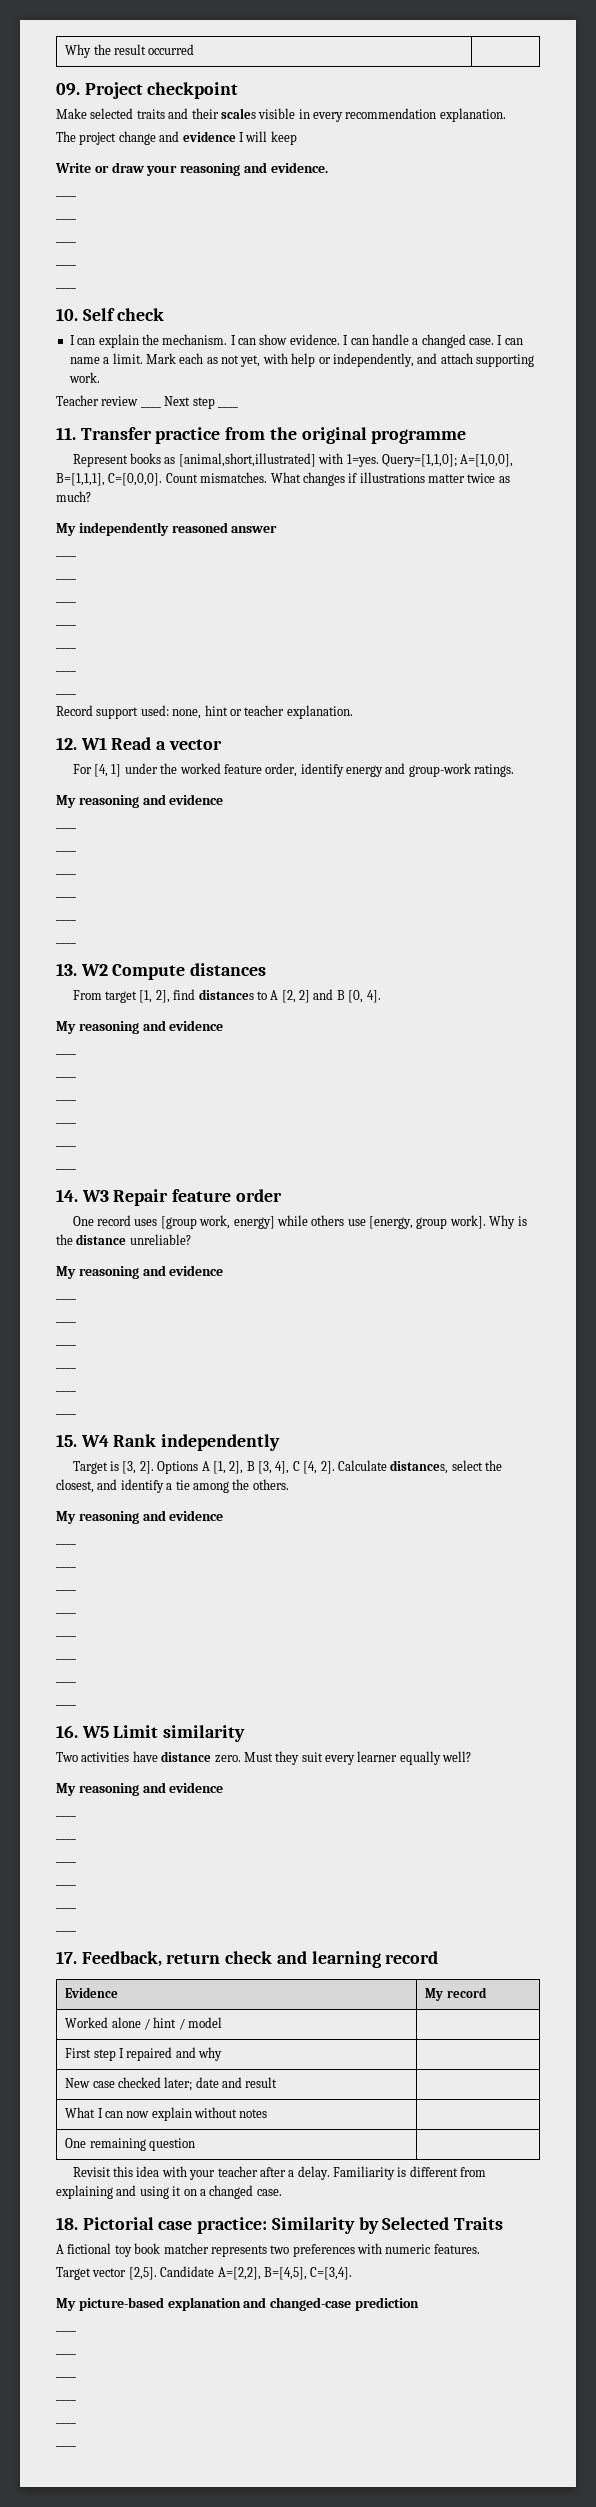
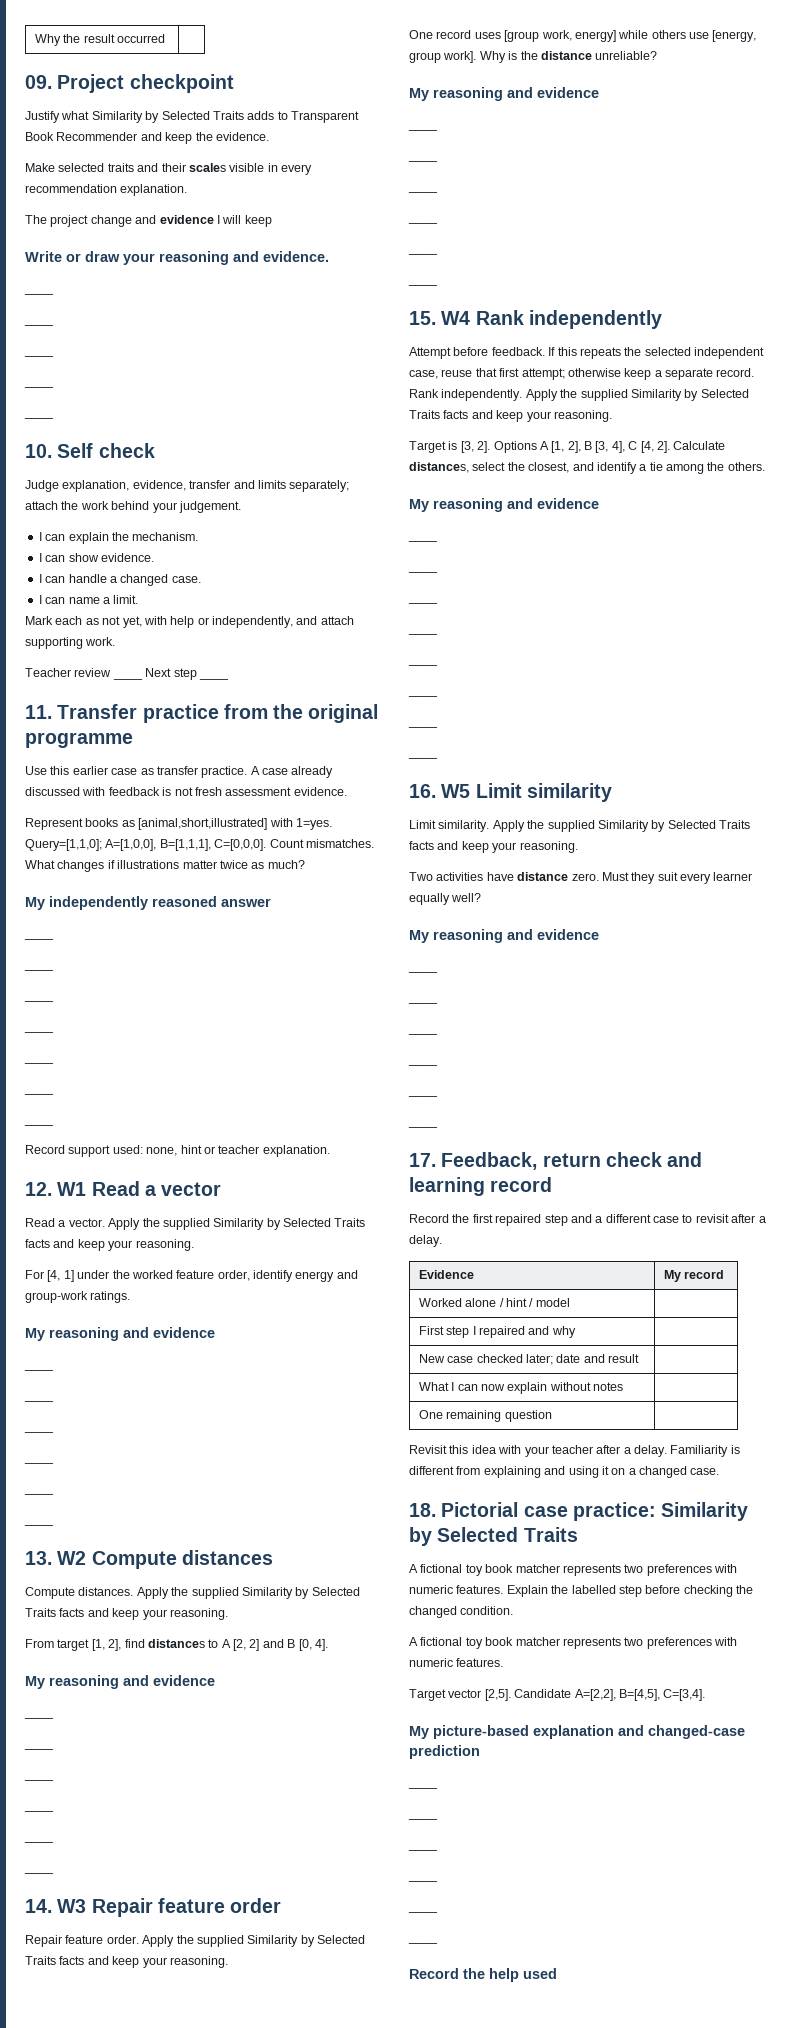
(239, 90) none -> [25,111,359,123] [25,132,269,144] // Justify what Similarity by Selected Traits adds to Transparent Book Recommender and keep the evidence.
(165, 314) none -> [25,480,350,492] [25,501,241,513] // Judge explanation, evidence, transfer and limits separately; attach the work behind your judgement.
(228, 339) none -> (199, 536) //
(340, 339) none -> (154, 557) //
(494, 341) none -> (201, 579) //
(143, 358) none -> (139, 599) //
(467, 436) none -> [25,766,334,778] [25,787,347,796] // Use this earlier case as transfer practice. A case already discussed with feedback is not fresh assessment evidence.
(222, 744) none -> [25,1218,366,1230] [25,1239,194,1251] // Read a vector. Apply the supplied Similarity by Selected Traits facts and keep your reasoning.
(267, 969) none -> [25,1587,360,1599] [25,1608,228,1620] // Compute distances. Apply the supplied Similarity by Selected Traits facts and keep your reasoning.
(282, 1195) none -> [25,1935,365,1947] [25,1956,228,1968] // Repair feature order. Apply the supplied Similarity by Selected Traits facts and keep your reasoning.
(281, 1442) none -> [409,347,764,359] [409,368,755,380] [409,389,749,401] [409,410,612,422] // Attempt before feedback. If this repeats the selected independent case, reuse that first attempt; otherwise keep a separate record. Rank independently. Apply the supplied Similarity by Selected Traits facts and keep your reasoning.
(246, 1733) none -> [409,820,750,832] [409,841,578,853] // Limit similarity. Apply the supplied Similarity by Selected Traits facts and keep your reasoning.
(439, 1957) none -> [409,1214,766,1226] [409,1235,442,1247] // Record the first repaired step and a different case to revisit after a delay.
(504, 2223) none -> [409,1564,737,1576] [409,1585,753,1597] [409,1606,514,1618] // A fictional toy book matcher represents two preferences with numeric features. Explain the labelled step before checking the changed condition.
(76, 2446) none -> [409,1968,557,1982] // Record the help used

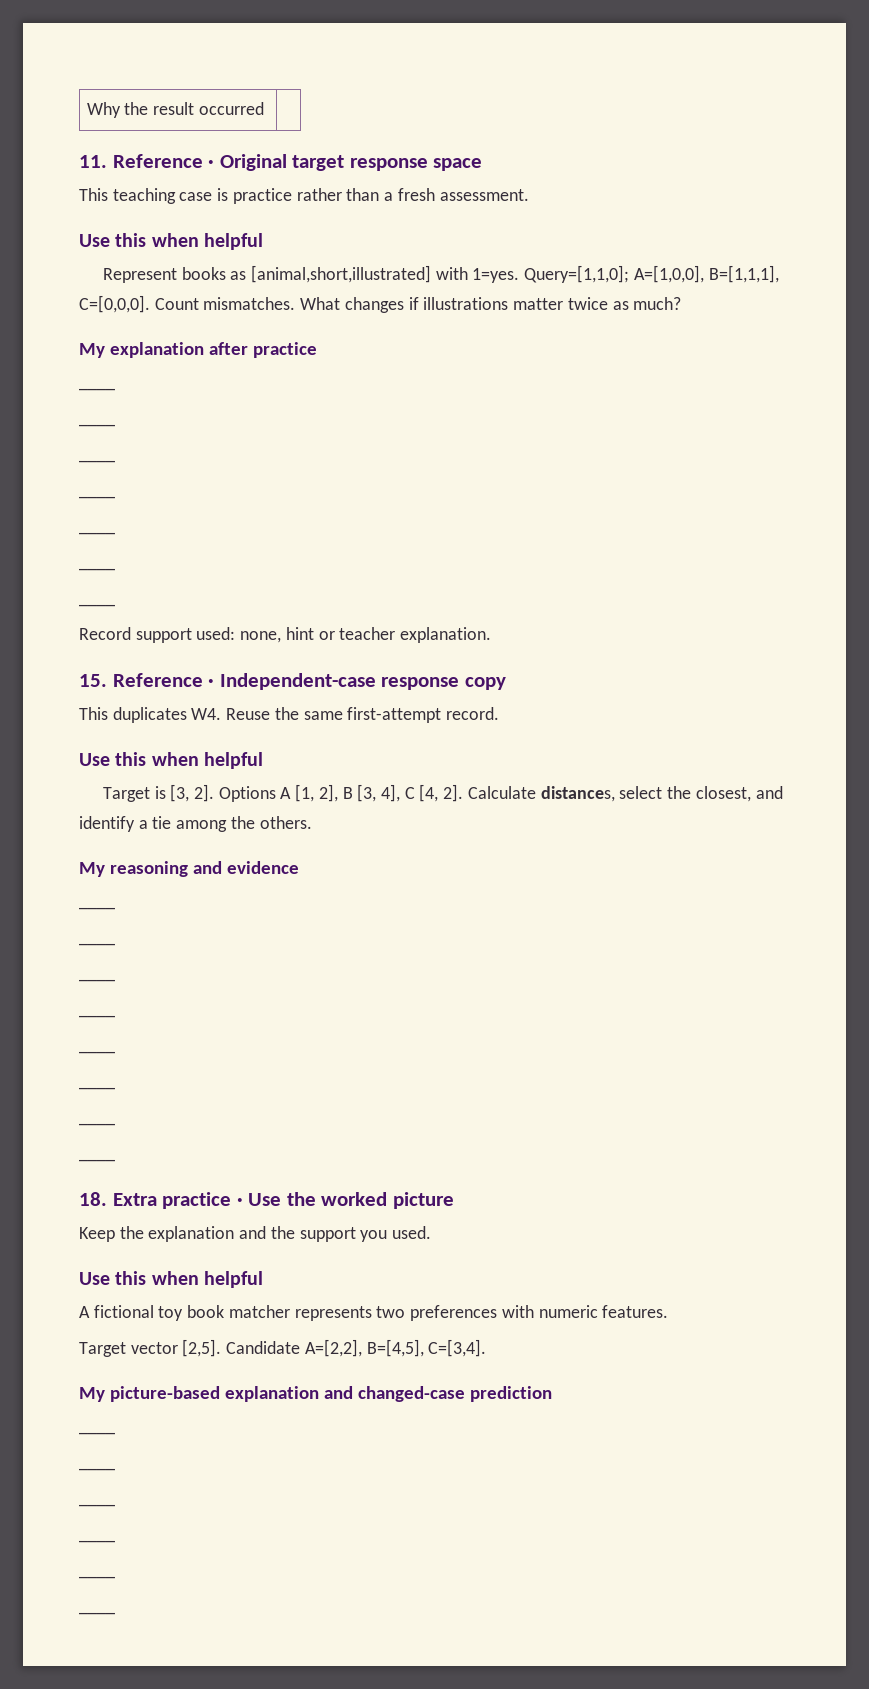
[25,74,234,93] [25,111,359,123] [25,132,269,144] [25,163,312,175] [25,184,188,196] [25,215,272,227] [25,251,329,265] [24,292,54,295] [24,323,54,326] [24,354,54,357] [24,385,54,388] [24,416,54,419] [25,443,155,458] [25,480,350,492] [25,501,241,513] [38,532,199,544] [38,553,154,562] [38,574,201,586] [38,595,139,604] [25,616,354,628] [25,637,116,649] [25,668,112,677] [112,677,143,680] [145,668,229,680] [25,704,379,723] [25,732,133,748] [25,766,334,778] [25,787,347,796] 09. Project checkpoint // Justify what Similarity by Selected Traits adds to Transparent Book Recommender and keep the evidence. // Make selected traits and their scales visible in every recommendation explanation. // The project change and evidence I will keep // Write or draw your reasoning and evidence. // ____ // ____ // ____ // ____ // ____ // 10. Self check // Judge explanation, evidence, transfer and limits separately; attach the work behind your judgement. // I can explain the mechanism. // I can show evidence. // I can handle a changed case. // I can name a limit. // Mark each as not yet, with help or independently, and attach supporting work. // Teacher review ____ Next step ____ // 11. Transfer practice from the original programme // Use this earlier case as transfer practice. A case already discussed with feedback is not fresh assessment evidence. -> [79,154,483,171] [79,188,529,204] [79,233,263,250] 11. Reference · Original target response space // This teaching case is practice rather than a fresh assessment. // Use this when helpful
[49,896,271,910] independently reasoned answer -> [109,342,317,358] explanation after practice
[25,1181,222,1196] [25,1218,366,1230] [25,1239,194,1251] [25,1270,358,1282] [25,1291,131,1303] [25,1327,215,1341] [24,1368,54,1371] [24,1399,54,1402] [24,1430,54,1433] [24,1461,54,1464] [24,1492,54,1495] [24,1523,54,1526] [25,1550,273,1569] [25,1587,360,1599] [25,1608,228,1620] [25,1639,328,1651] [25,1675,215,1689] [24,1716,54,1719] [24,1747,54,1750] [24,1778,54,1781] [24,1809,54,1812] [24,1840,54,1843] [24,1871,54,1874] [25,1898,282,1917] [25,1935,365,1947] [25,1956,228,1968] [409,30,757,42] [409,51,658,63] [409,87,599,101] [408,128,438,131] [408,159,438,162] [408,190,438,193] [408,221,438,224] [408,252,438,255] [408,283,438,286] [409,310,662,329] [409,347,764,359] [409,368,755,380] [409,389,749,401] [409,410,612,422] 12. W1 Read a vector // Read a vector. Apply the supplied Similarity by Selected Traits facts and keep your reasoning. // For [4, 1] under the worked feature order, identify energy and group-work ratings. // My reasoning and evidence // ____ // ____ // ____ // ____ // ____ // ____ // 13. W2 Compute distances // Compute distances. Apply the supplied Similarity by Selected Traits facts and keep your reasoning. // From target [1, 2], find distances to A [2, 2] and B [0, 4]. // My reasoning and evidence // ____ // ____ // ____ // ____ // ____ // ____ // 14. W3 Repair feature order // Repair feature order. Apply the supplied Similarity by Selected Traits facts and keep your reasoning. // One record uses [group work, energy] while others use [energy, group work]. Why is the distance unreliable? // My reasoning and evidence // ____ // ____ // ____ // ____ // ____ // ____ // 15. W4 Rank independently // Attempt before feedback. If this repeats the selected independent case, reuse that first attempt; otherwise keep a separate record. Rank independently. Apply the supplied Similarity by Selected Traits facts and keep your reasoning. -> [79,673,506,690] [79,707,500,723] [79,752,263,769] 15. Reference · Independent-case response copy // This duplicates W4. Reuse the same first-attempt record. // Use this when helpful
[409,783,612,802] [409,820,750,832] [409,841,578,853] [409,872,753,884] [409,893,482,905] [409,929,599,943] [408,970,438,973] [408,1001,438,1004] [408,1032,438,1035] [408,1063,438,1066] [408,1094,438,1097] [408,1125,438,1128] [409,1152,703,1170] [409,1177,553,1196] [409,1214,766,1226] [409,1235,442,1247] [418,1270,474,1279] [663,1270,725,1282] [418,1298,570,1307] [418,1326,576,1338] [418,1354,640,1365] [418,1382,624,1394] [418,1410,552,1422] [409,1445,740,1457] [409,1466,720,1478] [409,1502,749,1521] [409,1527,578,1546] [409,1564,737,1576] [409,1585,753,1597] [409,1606,514,1618] 16. W5 Limit similarity // Limit similarity. Apply the supplied Similarity by Selected Traits facts and keep your reasoning. // Two activities have distance zero. Must they suit every learner equally well? // My reasoning and evidence // ____ // ____ // ____ // ____ // ____ // ____ // 17. Feedback, return check and learning record // Record the first repaired step and a different case to revisit after a delay. // Evidence | My record // Worked alone / hint / model | // First step I repaired and why | // New case checked later; date and result | // What I can now explain without notes | // One remaining question | // Revisit this idea with your teacher after a delay. Familiarity is different from explaining and using it on a changed case. // 18. Pictorial case practice: Similarity by Selected Traits // A fictional toy book matcher represents two preferences with numeric features. Explain the labelled step before checking the changed condition. -> [79,1192,454,1209] [79,1226,432,1242] [79,1271,263,1288] 18. Extra practice · Use the worked picture // Keep the explanation and the support you used. // Use this when helpful
[409,1968,557,1982] // Record the help used -> (115, 1613) none

